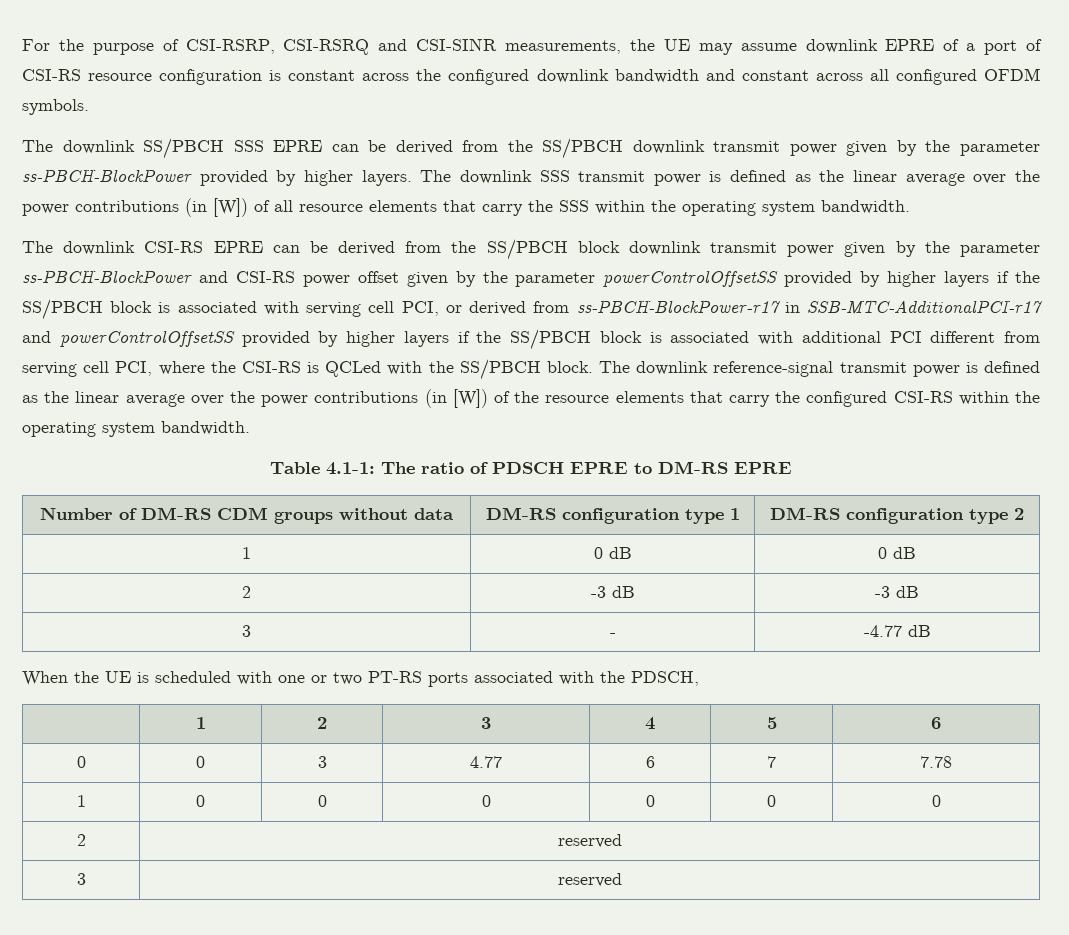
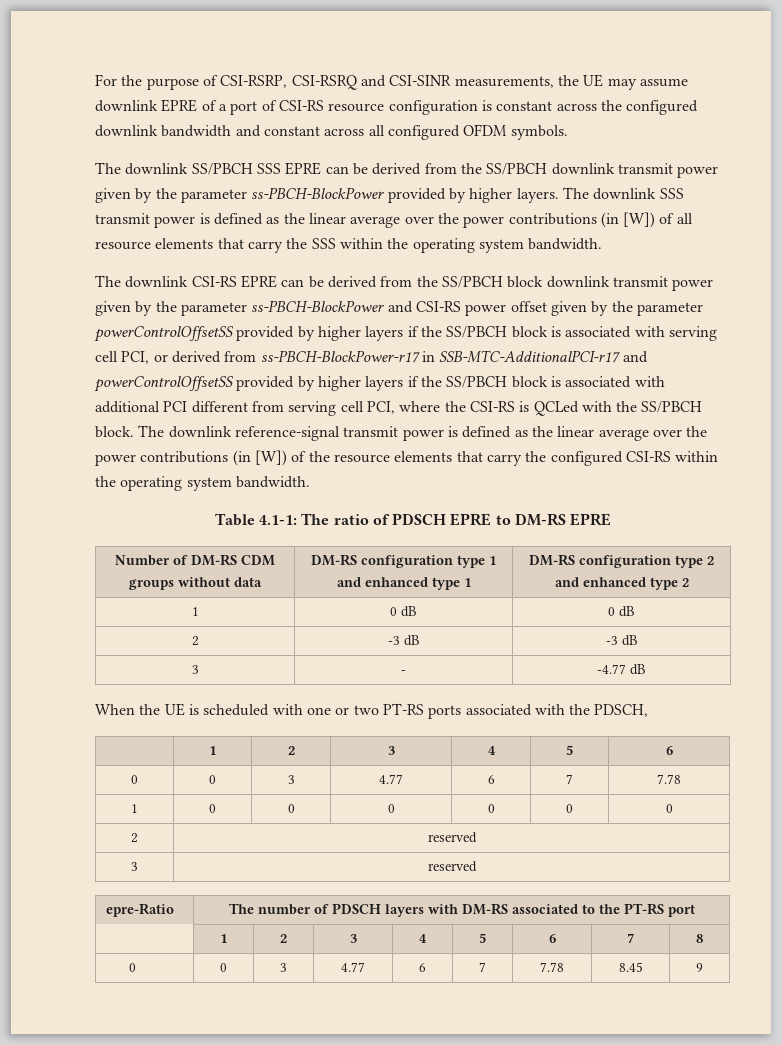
(740, 514) none -> [336,577,471,590] and enhanced type 1
(1024, 514) none -> [554,577,689,590] and enhanced type 2
(622, 880) none -> [106,903,175,917] [228,903,695,917] [220,934,227,943] [280,934,287,943] [349,934,357,943] [419,934,427,943] [479,933,486,943] [548,934,556,943] [627,933,634,943] [696,934,703,943] [129,963,137,972] [220,963,227,972] [280,963,287,972] [341,962,365,972] [419,963,426,972] [479,962,486,972] [540,962,564,972] [618,962,643,972] [696,963,703,972] // epre-Ratio | The number of PDSCH layers with DM-RS associated to the PT-RS port // | 1 | 2 | 3 | 4 | 5 | 6 | 7 | 8 // 0 | 0 | 3 | 4.77 | 6 | 7 | 7.78 | 8.45 | 9

